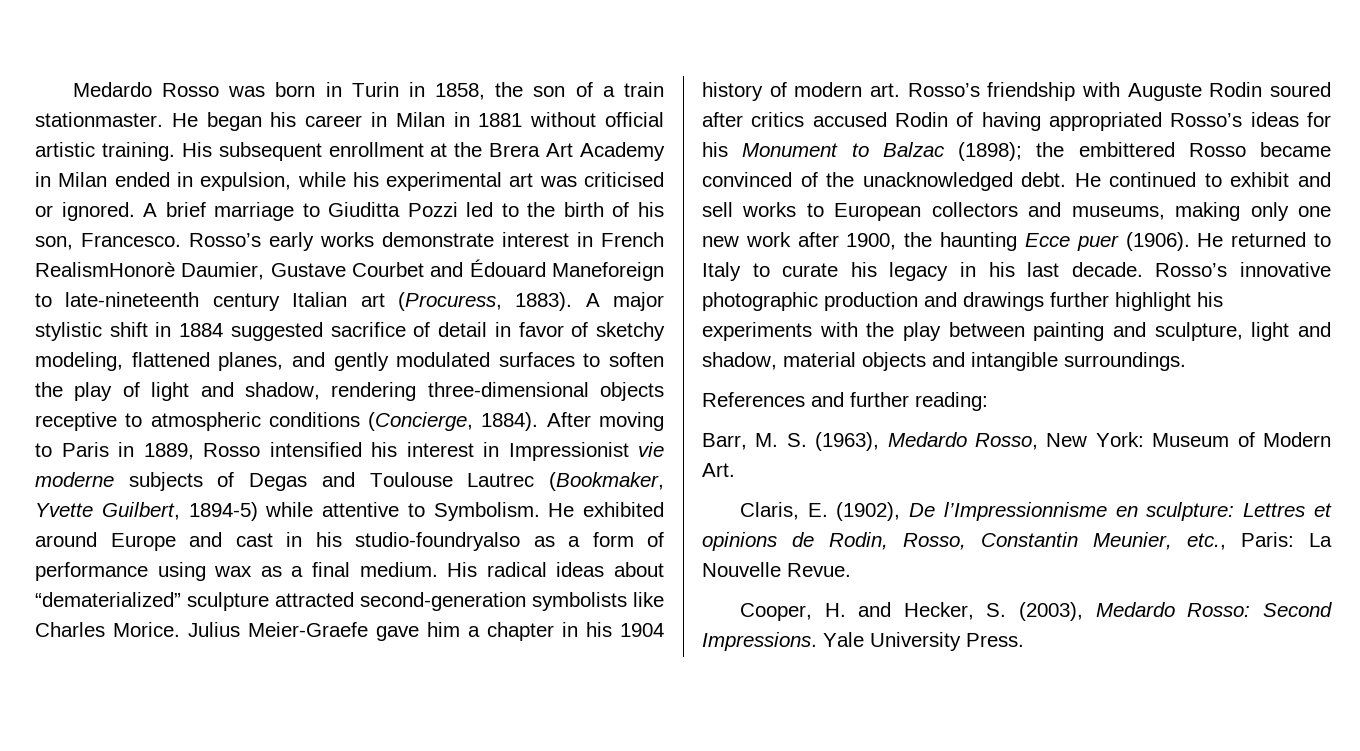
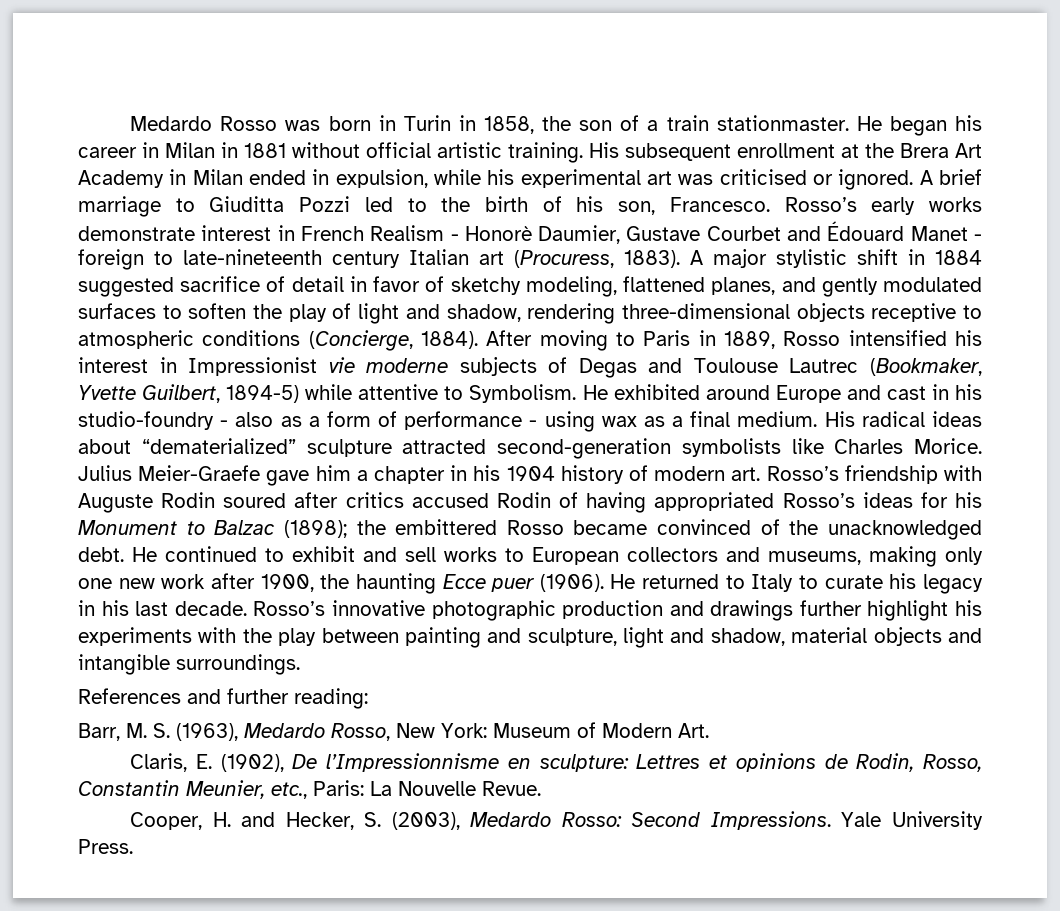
[35,262,175,277] RealismHonorè -> [370,225,532,241] Realism - Honorè
[552,262,664,281] Maneforeign -> [910,226,982,241] [78,249,144,270] Manet - foreign
[355,532,520,551] studio-foundryalso -> [78,411,274,430] studio-foundry - also
(148, 571) none -> [529,420,538,427] -

